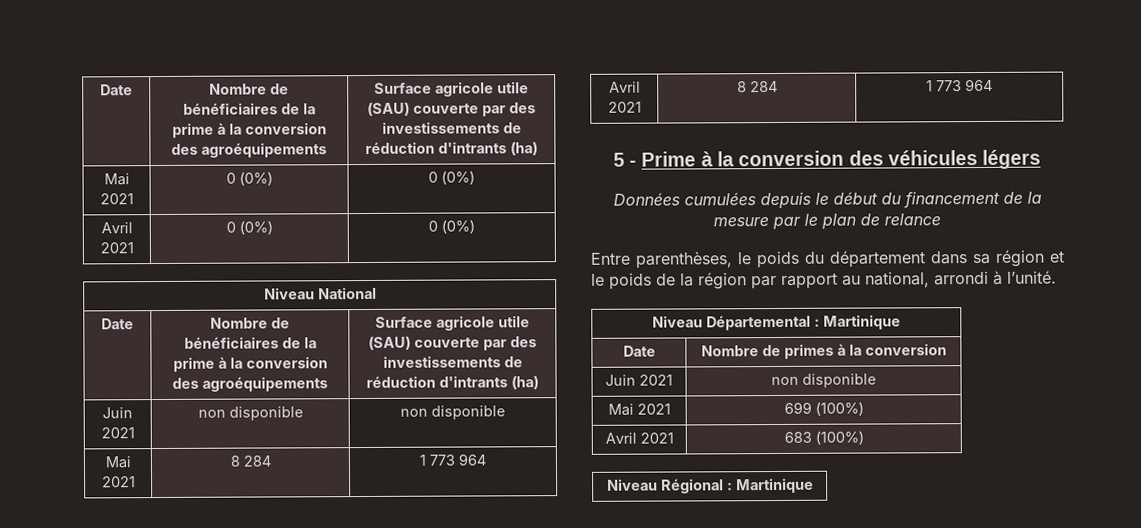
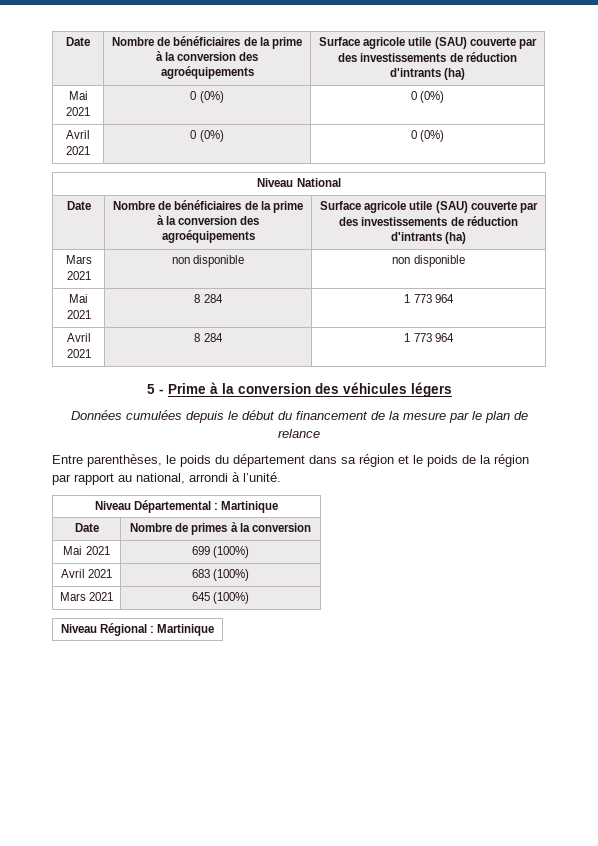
[102,407,133,419] Juin -> [65,255,92,264] Mars
[605,374,673,386] [771,373,876,388] // Juin 2021 | non disponible -> (311, 527) none
(864, 437) none -> [59,592,114,601] [191,592,250,604] // Mars 2021 | 645 (100%)

